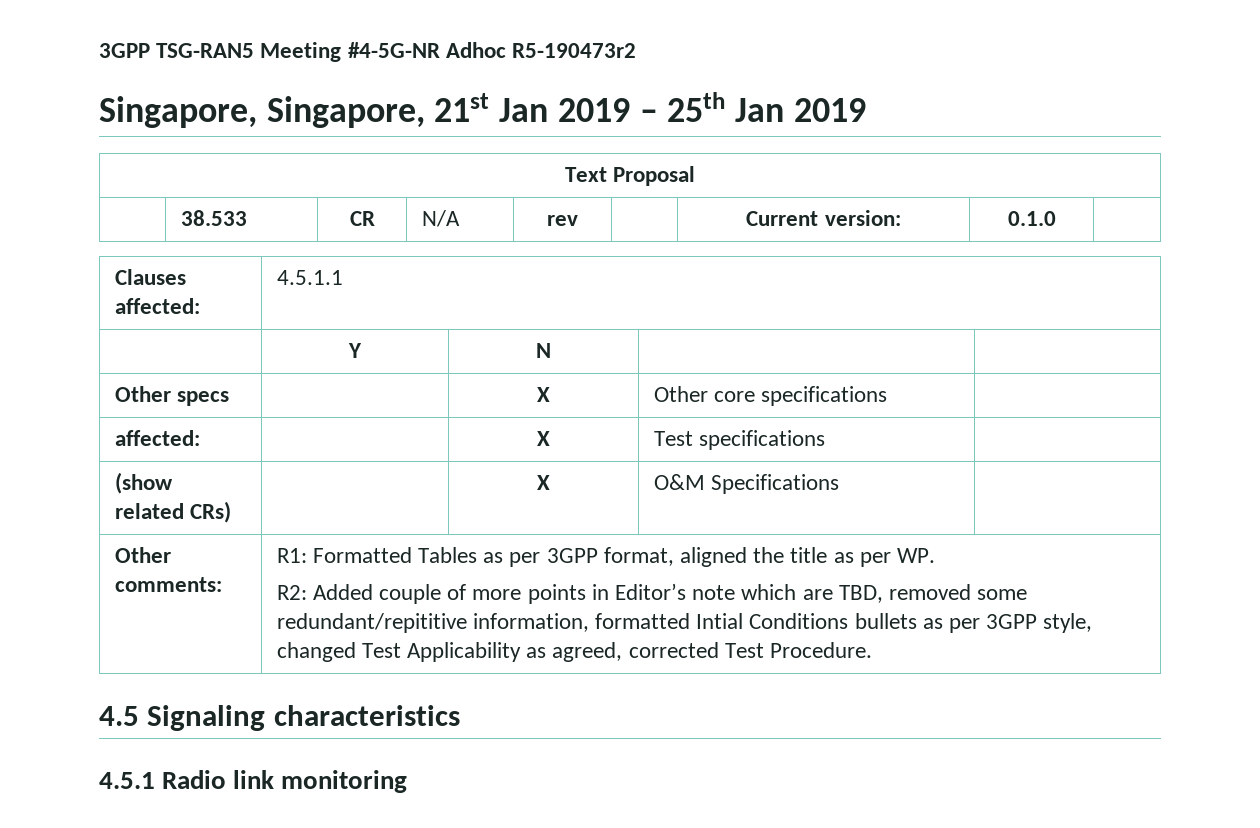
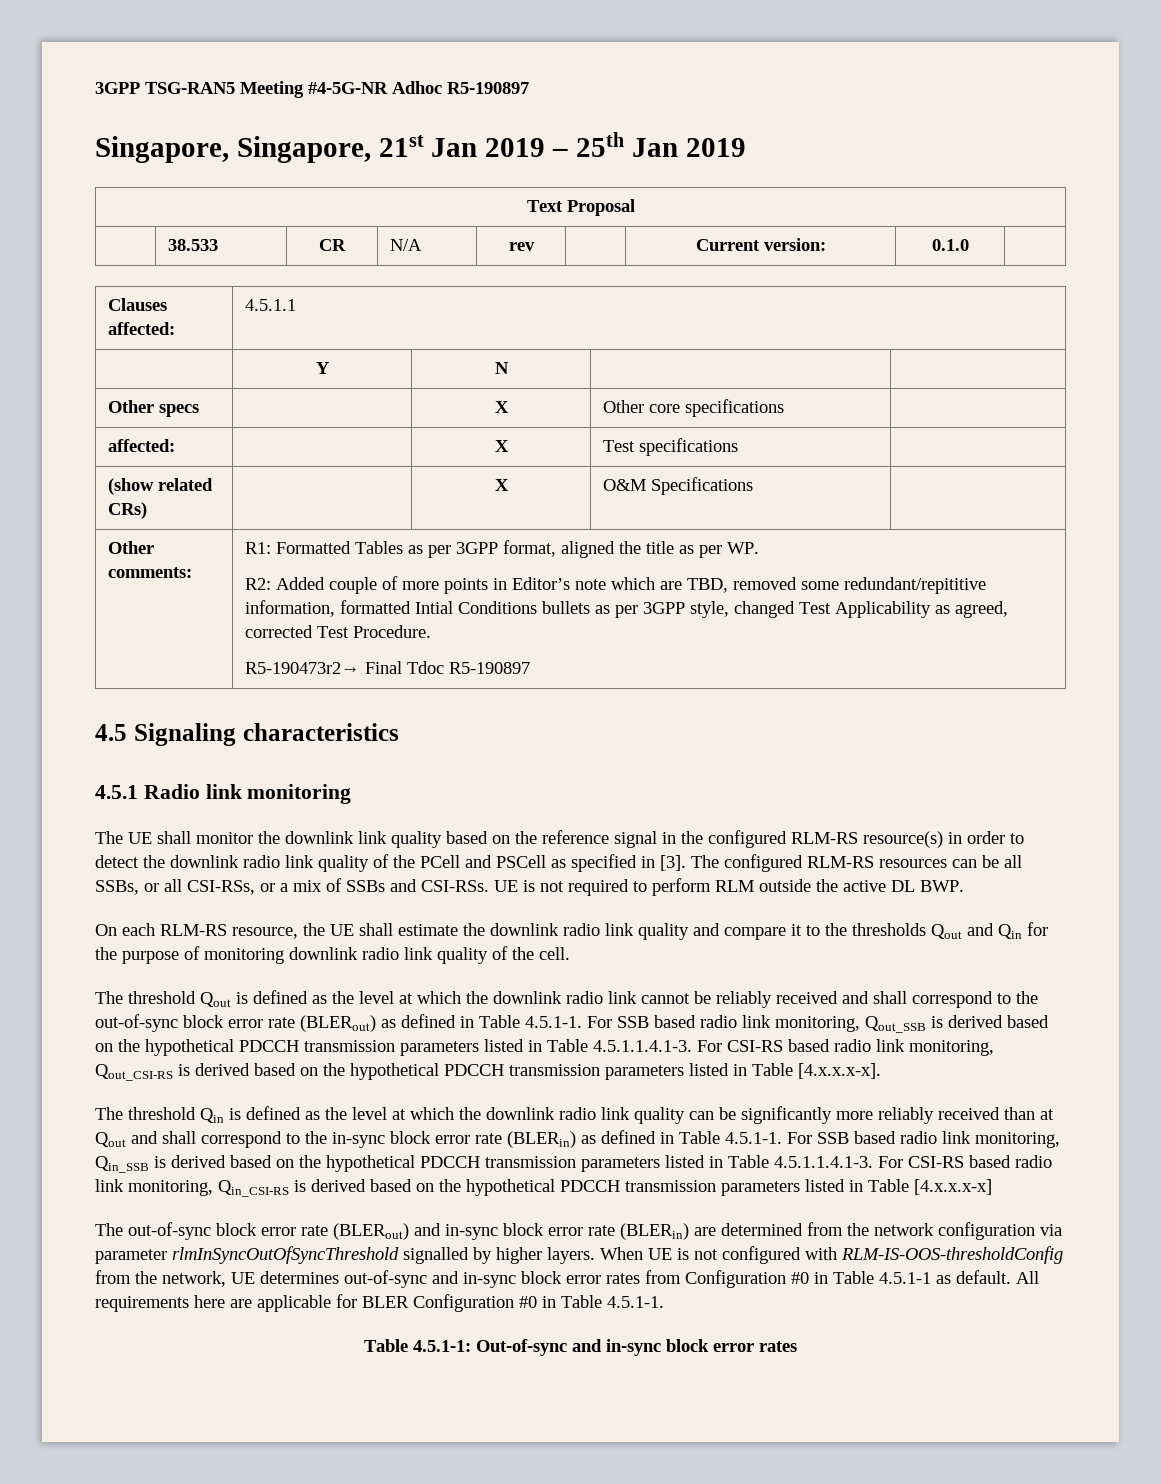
[512,43,637,58] R5-190473r2 -> [447,82,529,94] R5-190897
(873, 650) none -> [245,661,531,674] // R5-190473r2→ Final Tdoc R5-190897
(408, 781) none -> [95,830,1024,848] [95,854,1022,872] [95,878,964,896] [95,922,1048,940] [95,946,570,964] [95,990,1038,1008] [95,1014,1049,1033] [95,1039,994,1056] [95,1063,881,1081] [95,1106,1054,1124] [95,1130,1060,1148] [95,1155,1052,1173] [95,1179,992,1197] [95,1222,1062,1240] [95,1246,1063,1264] [95,1270,1039,1288] [95,1294,664,1312] [364,1339,797,1356] // The UE shall monitor the downlink link quality based on the reference signal in the configured RLM-RS resource(s) in order to detect the downlink radio link quality of the PCell and PSCell as specified in [3]. The configured RLM-RS resources can be all SSBs, or all CSI-RSs, or a mix of SSBs and CSI-RSs. UE is not required to perform RLM outside the active DL BWP. // On each RLM-RS resource, the UE shall estimate the downlink radio link quality and compare it to the thresholds Qout and Qin for the purpose of monitoring downlink radio link quality of the cell. // The threshold Qout is defined as the level at which the downlink radio link cannot be reliably received and shall correspond to the out-of-sync block error rate (BLERout) as defined in Table 4.5.1-1. For SSB based radio link monitoring, Qout_SSB is derived based on the hypothetical PDCCH transmission parameters listed in Table 4.5.1.1.4.1-3. For CSI-RS based radio link monitoring, Qout_CSI-RS is derived based on the hypothetical PDCCH transmission parameters listed in Table [4.x.x.x-x]. // The threshold Qin is defined as the level at which the downlink radio link quality can be significantly more reliably received than at Qout and shall correspond to the in-sync block error rate (BLERin) as defined in Table 4.5.1-1. For SSB based radio link monitoring, Qin_SSB is derived based on the hypothetical PDCCH transmission parameters listed in Table 4.5.1.1.4.1-3. For CSI-RS based radio link monitoring, Qin_CSI-RS is derived based on the hypothetical PDCCH transmission parameters listed in Table [4.x.x.x-x] // The out-of-sync block error rate (BLERout) and in-sync block error rate (BLERin) are determined from the network configuration via parameter rlmInSyncOutOfSyncThreshold signalled by higher layers. When UE is not configured with RLM-IS-OOS-thresholdConfig from the network, UE determines out-of-sync and in-sync block error rates from Configuration #0 in Table 4.5.1-1 as default. All requirements here are applicable for BLER Configuration #0 in Table 4.5.1-1. // Table 4.5.1-1: Out-of-sync and in-sync block error rates

